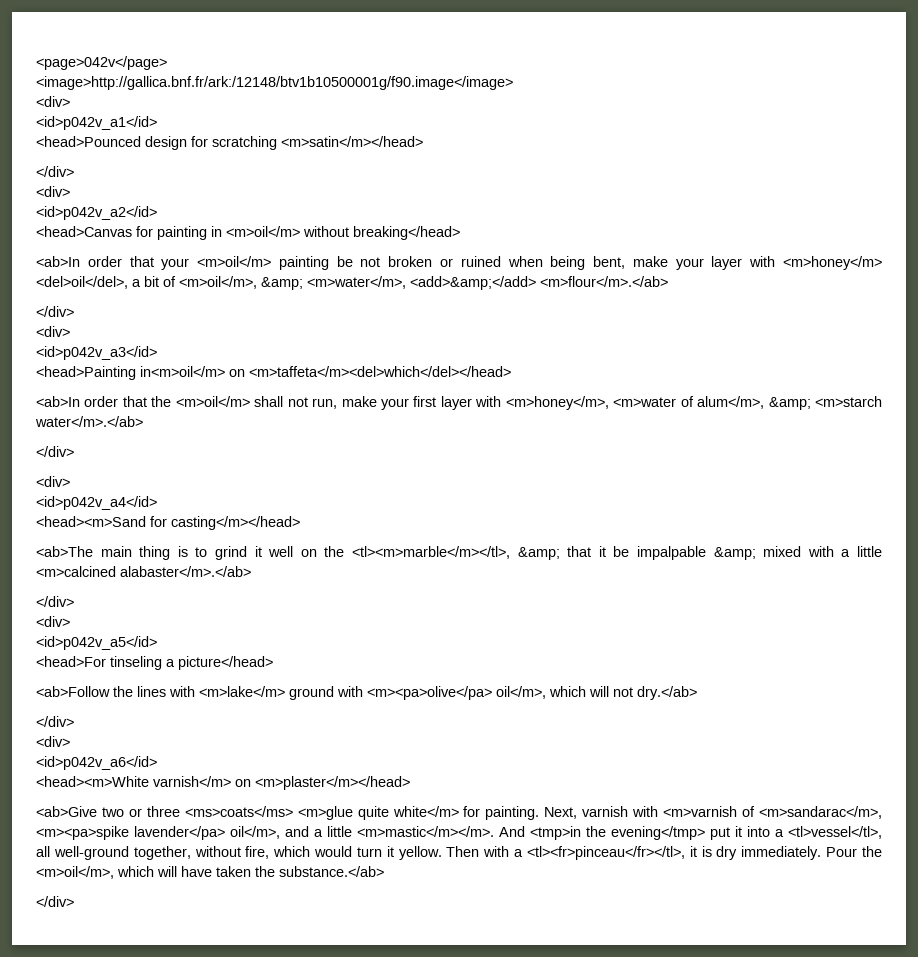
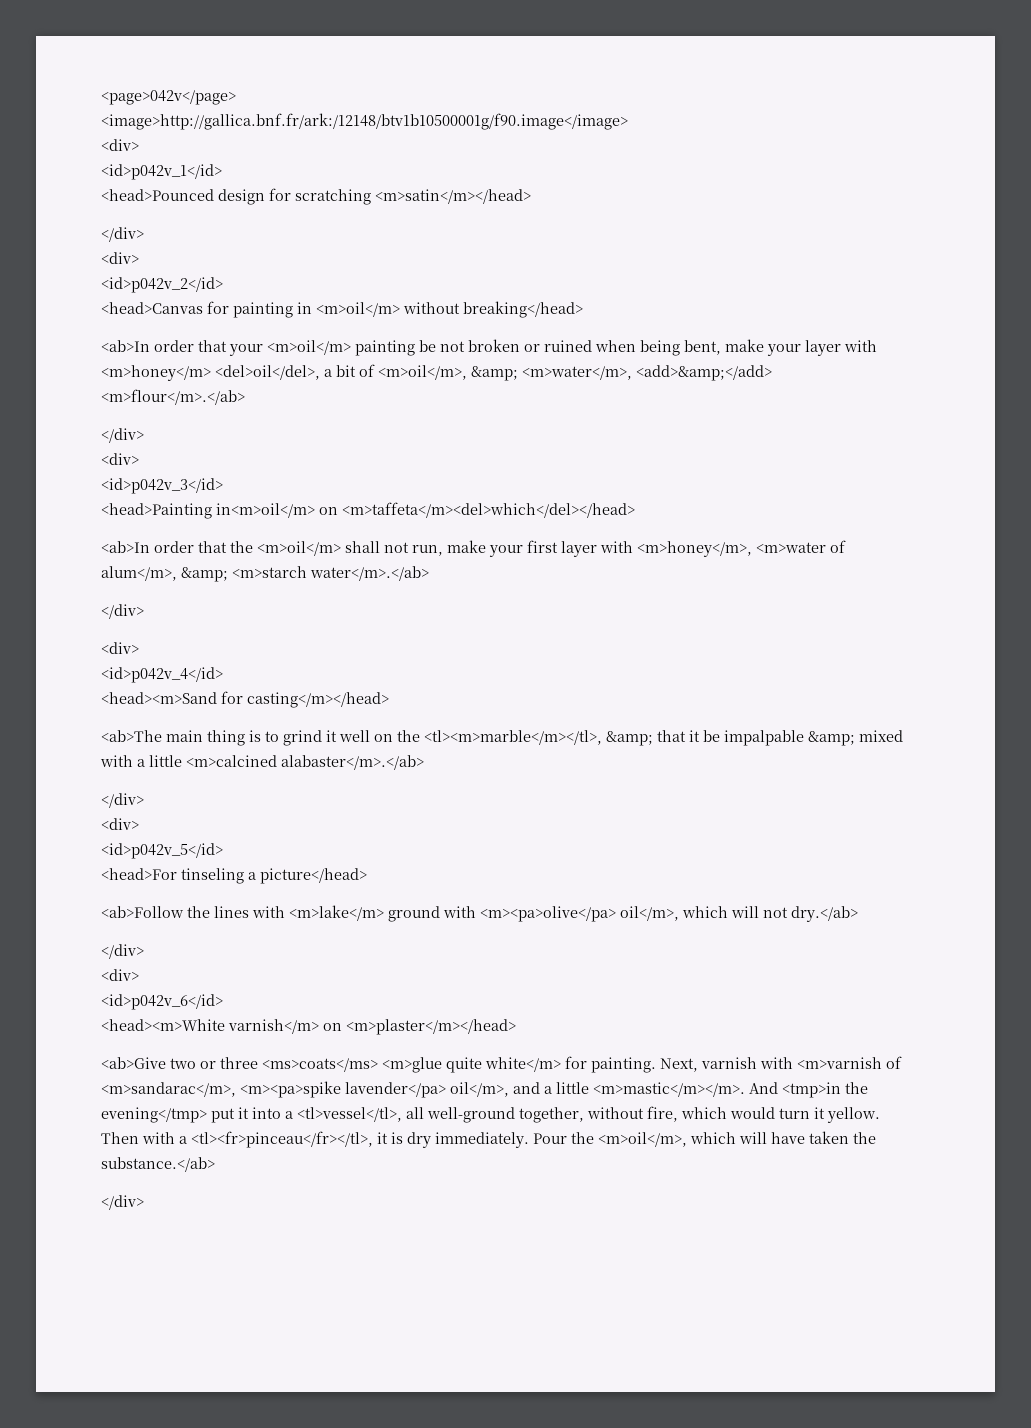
[36,116,157,130] <id>p042v_a1</id> -> [101,164,222,180] <id>p042v_1</id>
[36,206,157,220] <id>p042v_a2</id> -> [101,277,223,293] <id>p042v_2</id>
[36,346,157,360] <id>p042v_a3</id> -> [101,478,223,494] <id>p042v_3</id>
[36,496,157,510] <id>p042v_a4</id> -> [101,667,223,683] <id>p042v_4</id>
[36,636,157,650] <id>p042v_a5</id> -> [101,843,223,859] <id>p042v_5</id>
[36,756,157,770] <id>p042v_a6</id> -> [101,994,223,1010] <id>p042v_6</id>

